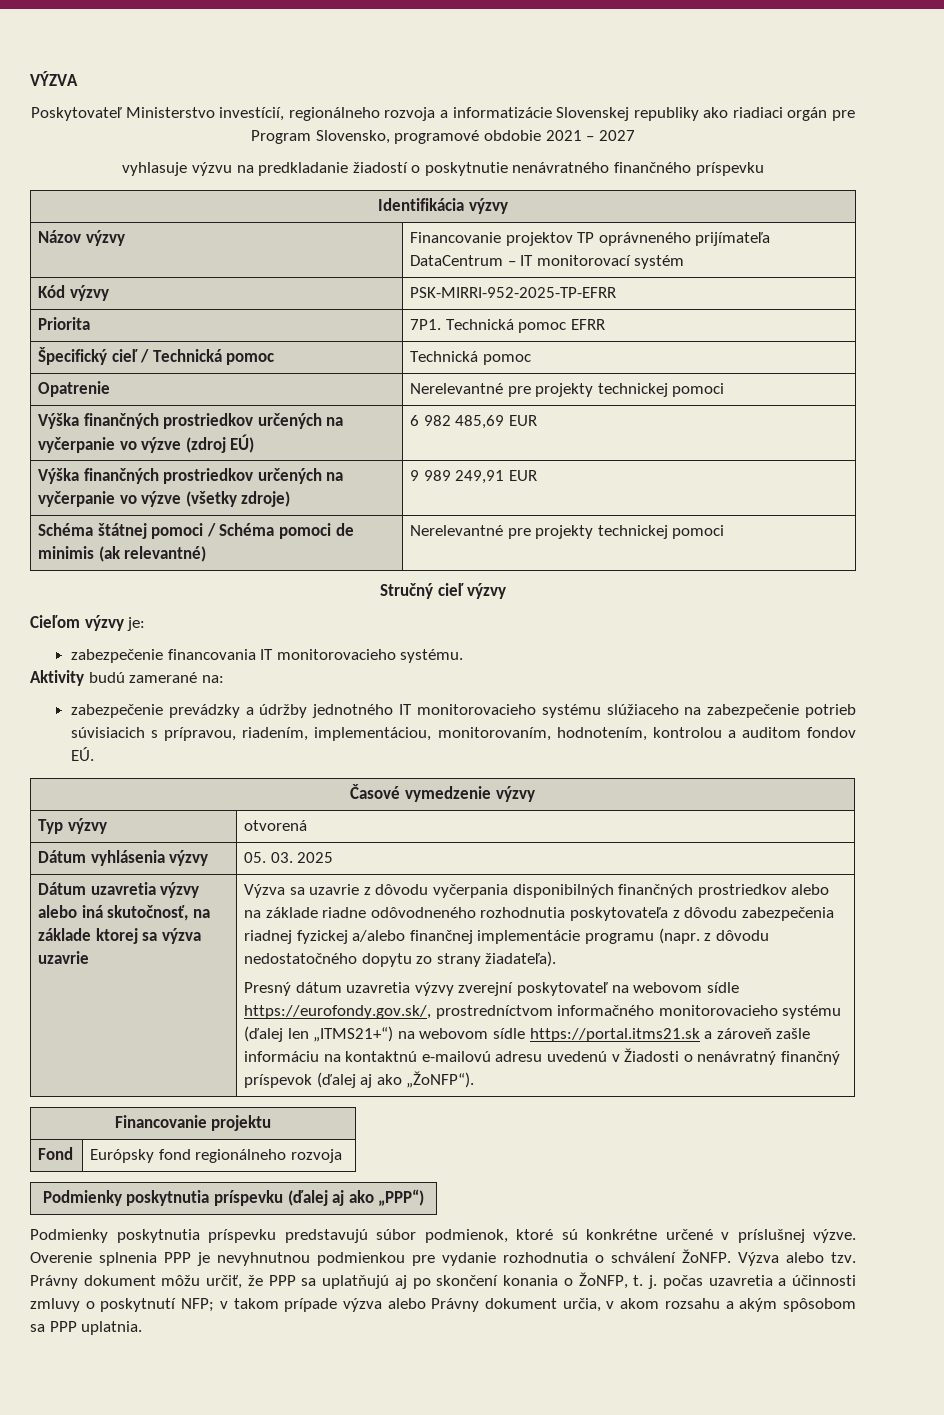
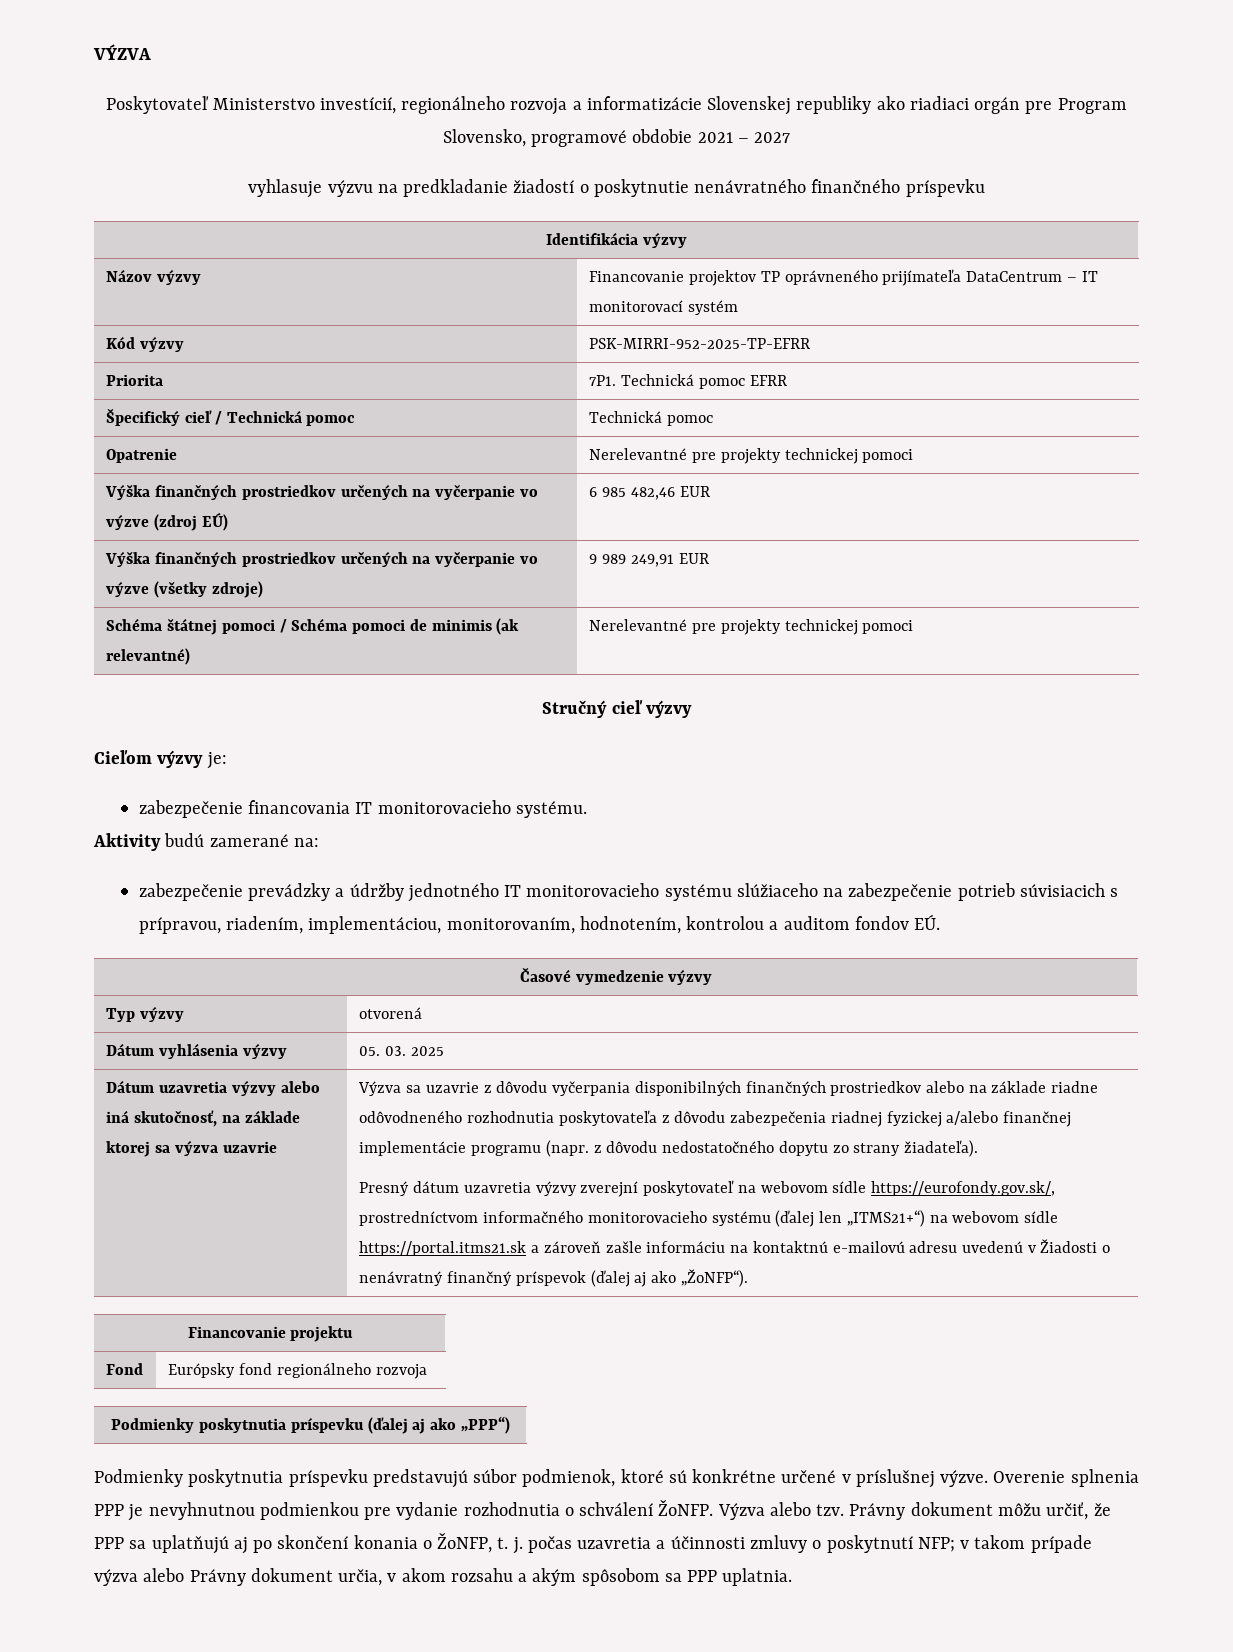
[423,415,505,429] 982 485,69 -> [602,487,675,500] 985 482,46

